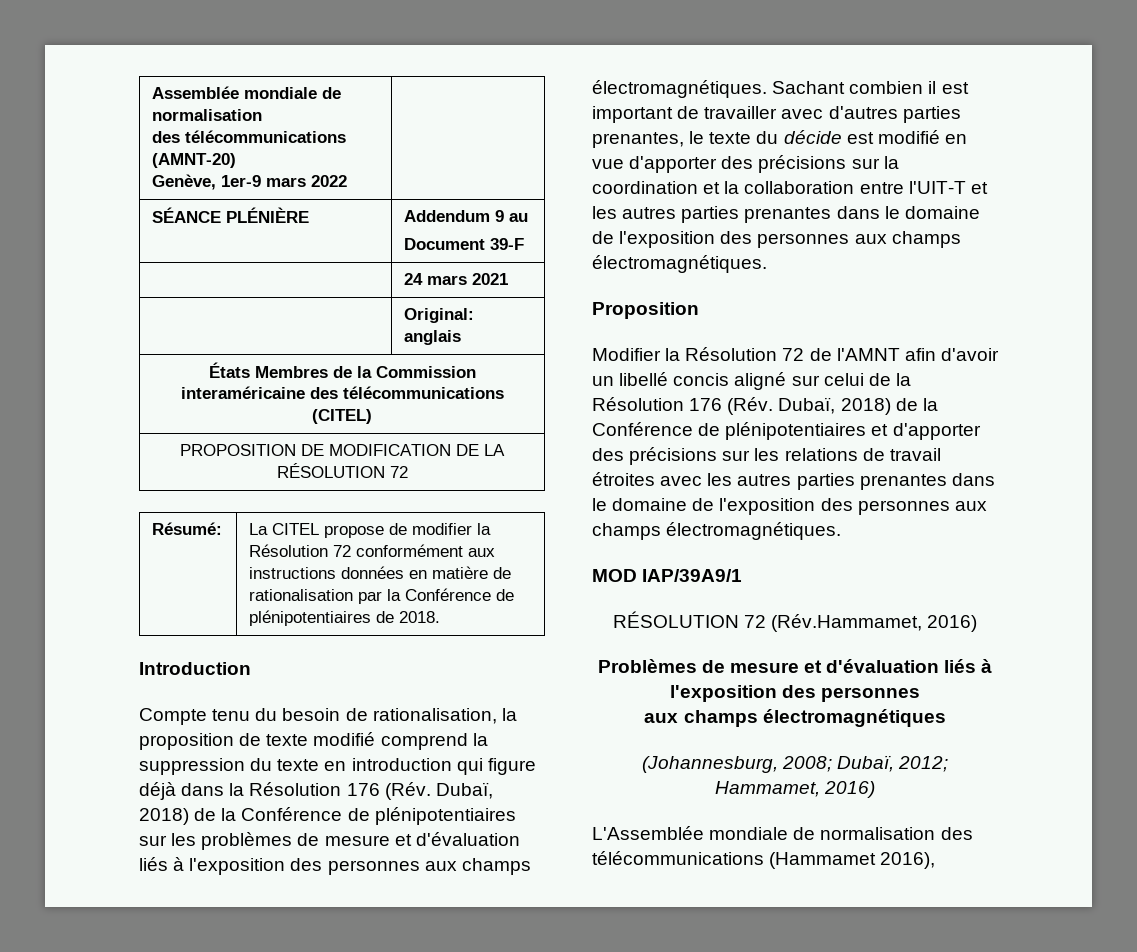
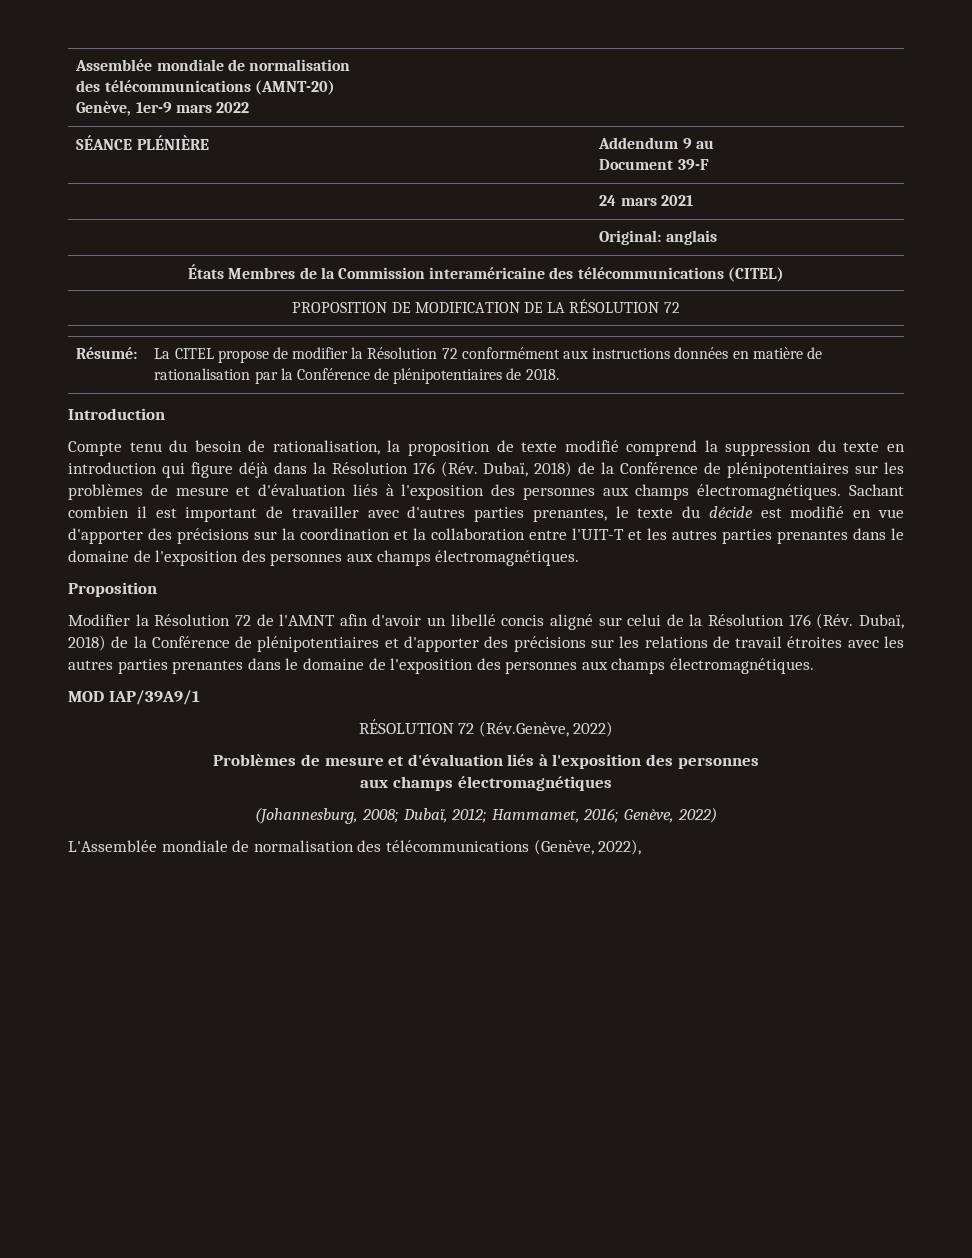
[771,614,978,632] (Rév.Hammamet, 2016) -> [478,721,614,737] (Rév.Genève, 2022)
[824,781,876,798] 2016) -> [583,807,717,823] 2016; Genève, 2022)
[769,852,936,869] (Hammamet 2016), -> [533,839,642,855] (Genève, 2022),

